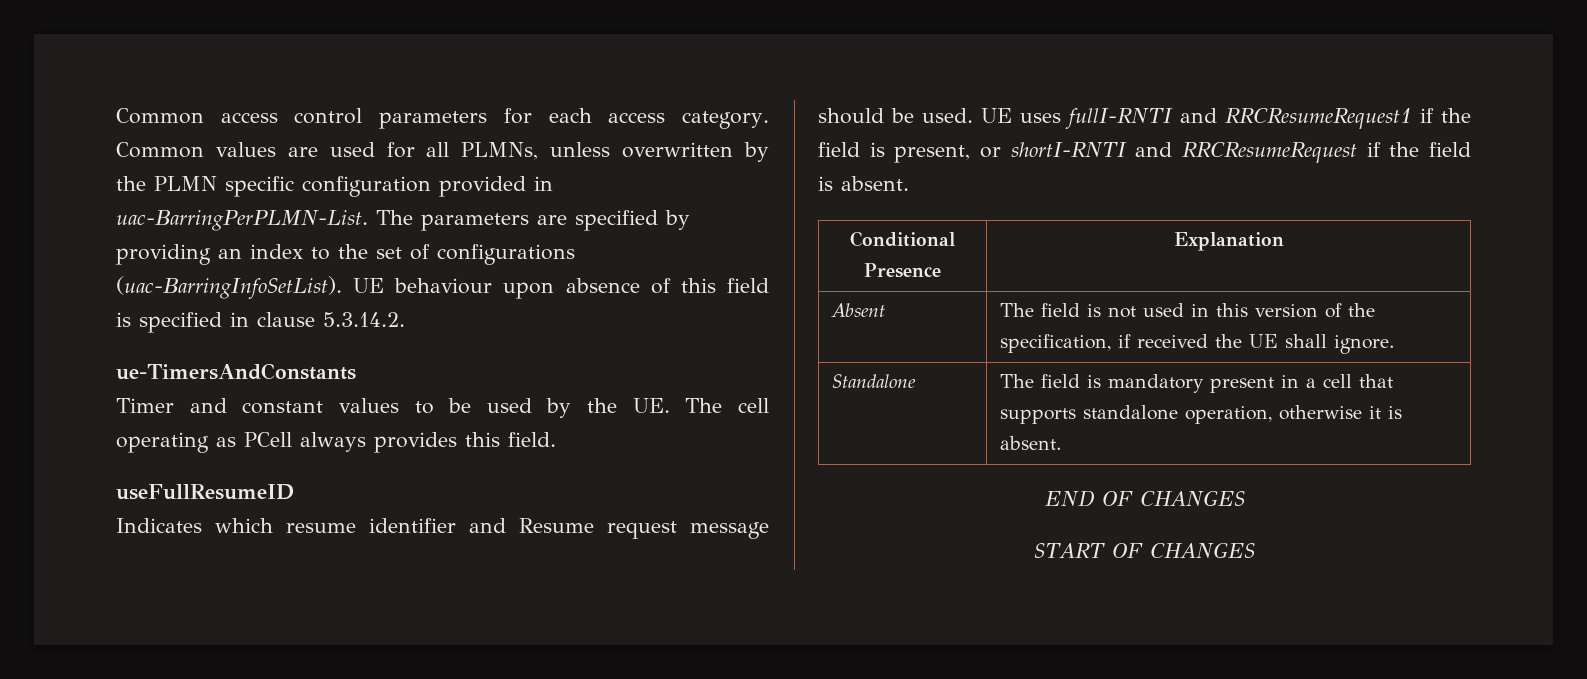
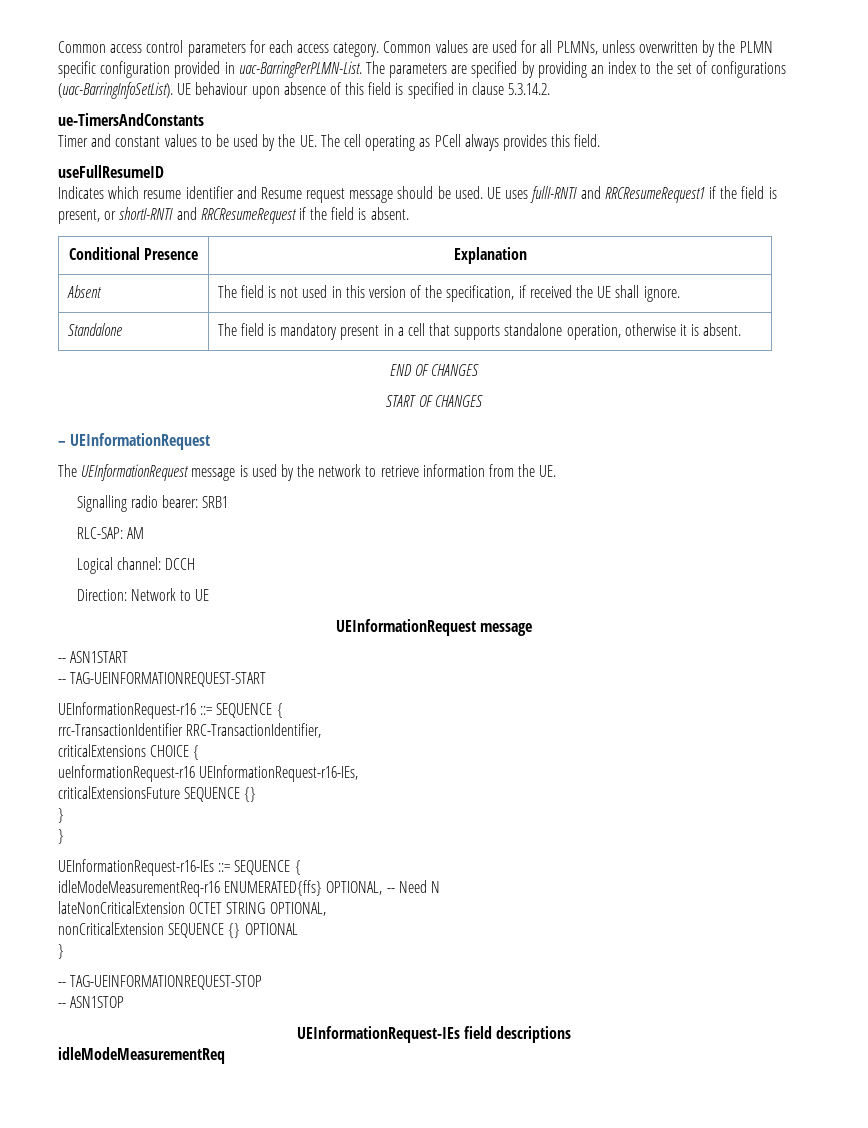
(1255, 550) none -> [58,433,211,450] [58,464,557,481] [76,495,229,512] [76,527,144,539] [76,557,196,574] [76,588,210,601] [335,619,533,636] [58,651,129,663] [58,672,267,687] [58,702,283,719] [58,723,322,738] [58,744,200,760] [58,765,359,782] [58,786,257,802] [58,808,64,823] [58,829,64,844] [58,859,301,876] [58,880,440,897] [58,901,326,916] [58,922,298,938] [58,944,64,959] [58,975,263,990] [58,996,125,1008] [296,1026,572,1043] [58,1047,225,1064] // – UEInformationRequest // The UEInformationRequest message is used by the network to retrieve information from the UE. // Signalling radio bearer: SRB1 // RLC-SAP: AM // Logical channel: DCCH // Direction: Network to UE // UEInformationRequest message // -- ASN1START // -- TAG-UEINFORMATIONREQUEST-START // UEInformationRequest-r16 ::= SEQUENCE { // rrc-TransactionIdentifier RRC-TransactionIdentifier, // criticalExtensions CHOICE { // ueInformationRequest-r16 UEInformationRequest-r16-IEs, // criticalExtensionsFuture SEQUENCE {} // } // } // UEInformationRequest-r16-IEs ::= SEQUENCE { // idleModeMeasurementReq-r16 ENUMERATED{ffs} OPTIONAL, -- Need N // lateNonCriticalExtension OCTET STRING OPTIONAL, // nonCriticalExtension SEQUENCE {} OPTIONAL // } // -- TAG-UEINFORMATIONREQUEST-STOP // -- ASN1STOP // UEInformationRequest-IEs field descriptions // idleModeMeasurementReq

